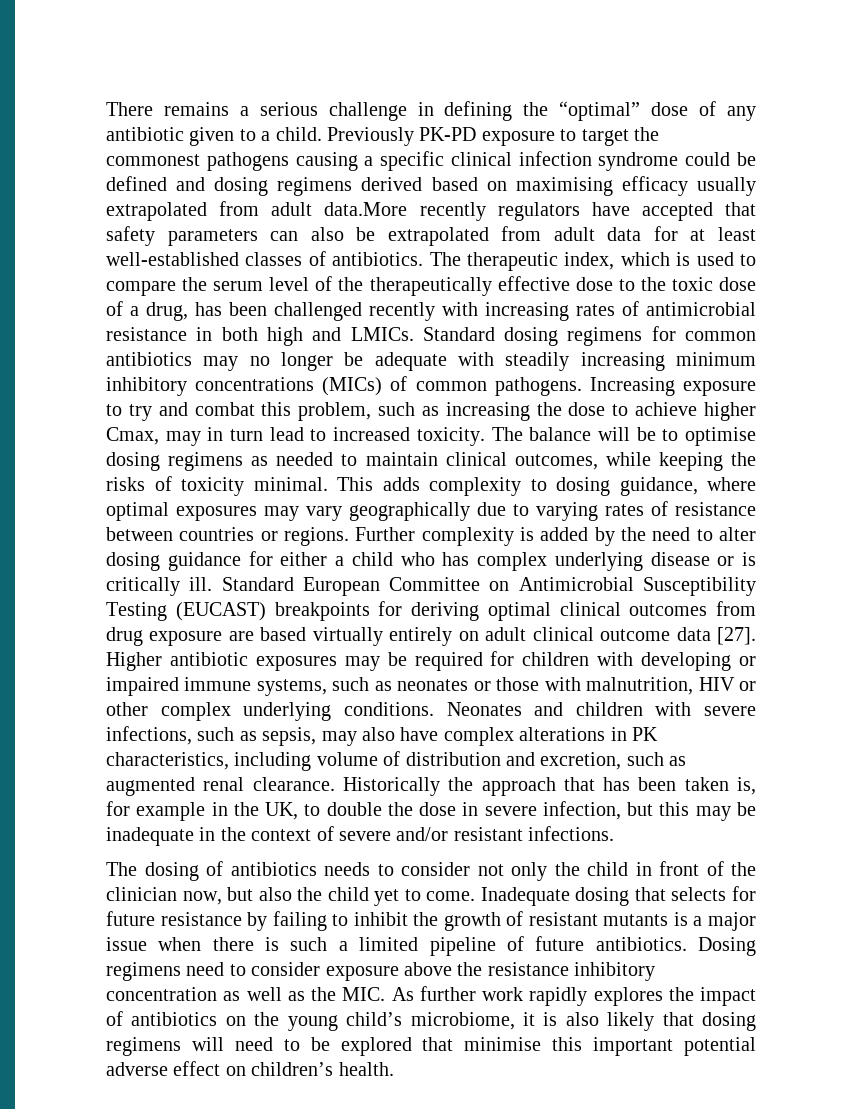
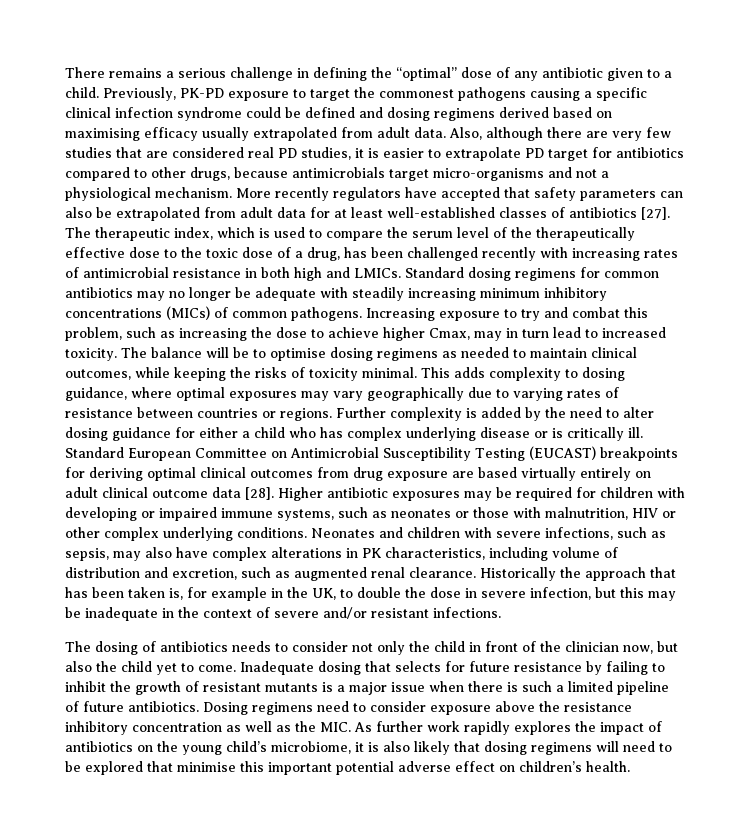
[327,127,414,146] Previously -> [103,87,176,101] Previously,
[324,202,408,216] data.More -> [414,127,671,141] [65,147,684,161] [65,167,609,181] [65,187,271,201] data. Also, although there are very few studies that are considered real PD studies, it is easier to extrapolate PD target for antibiotics compared to other drugs, because antimicrobials target micro-organisms and not a physiological mechanism. More
[332,252,424,266] antibiotics. -> [569,207,670,220] antibiotics [27].
[717,627,756,645] [27]. -> [245,487,274,500] [28].

